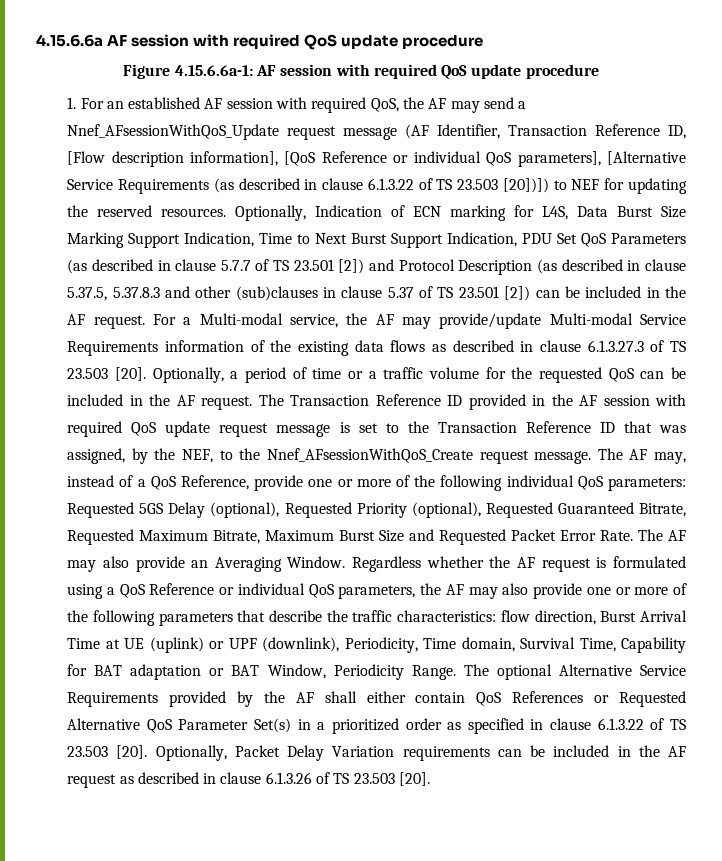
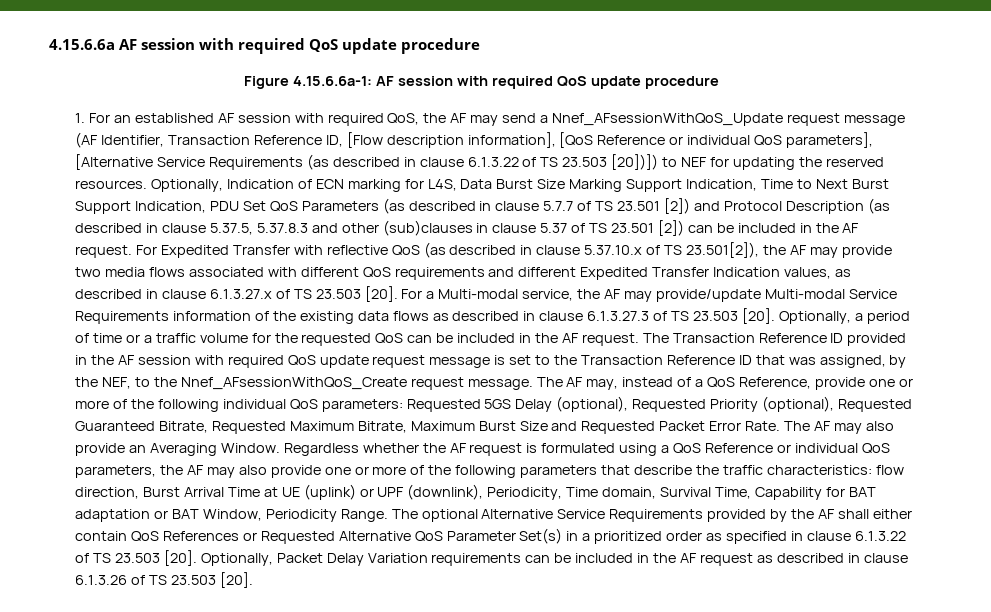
(176, 319) none -> [160,242,892,258] [75,267,851,280] [75,286,423,302] Expedited Transfer with reflective QoS (as described in clause 5.37.10.x of TS 23.501[2]), the AF may provide two media flows associated with different QoS requirements and different Expedited Transfer Indication values, as described in clause 6.1.3.27.x of TS 23.503 [20]. For

